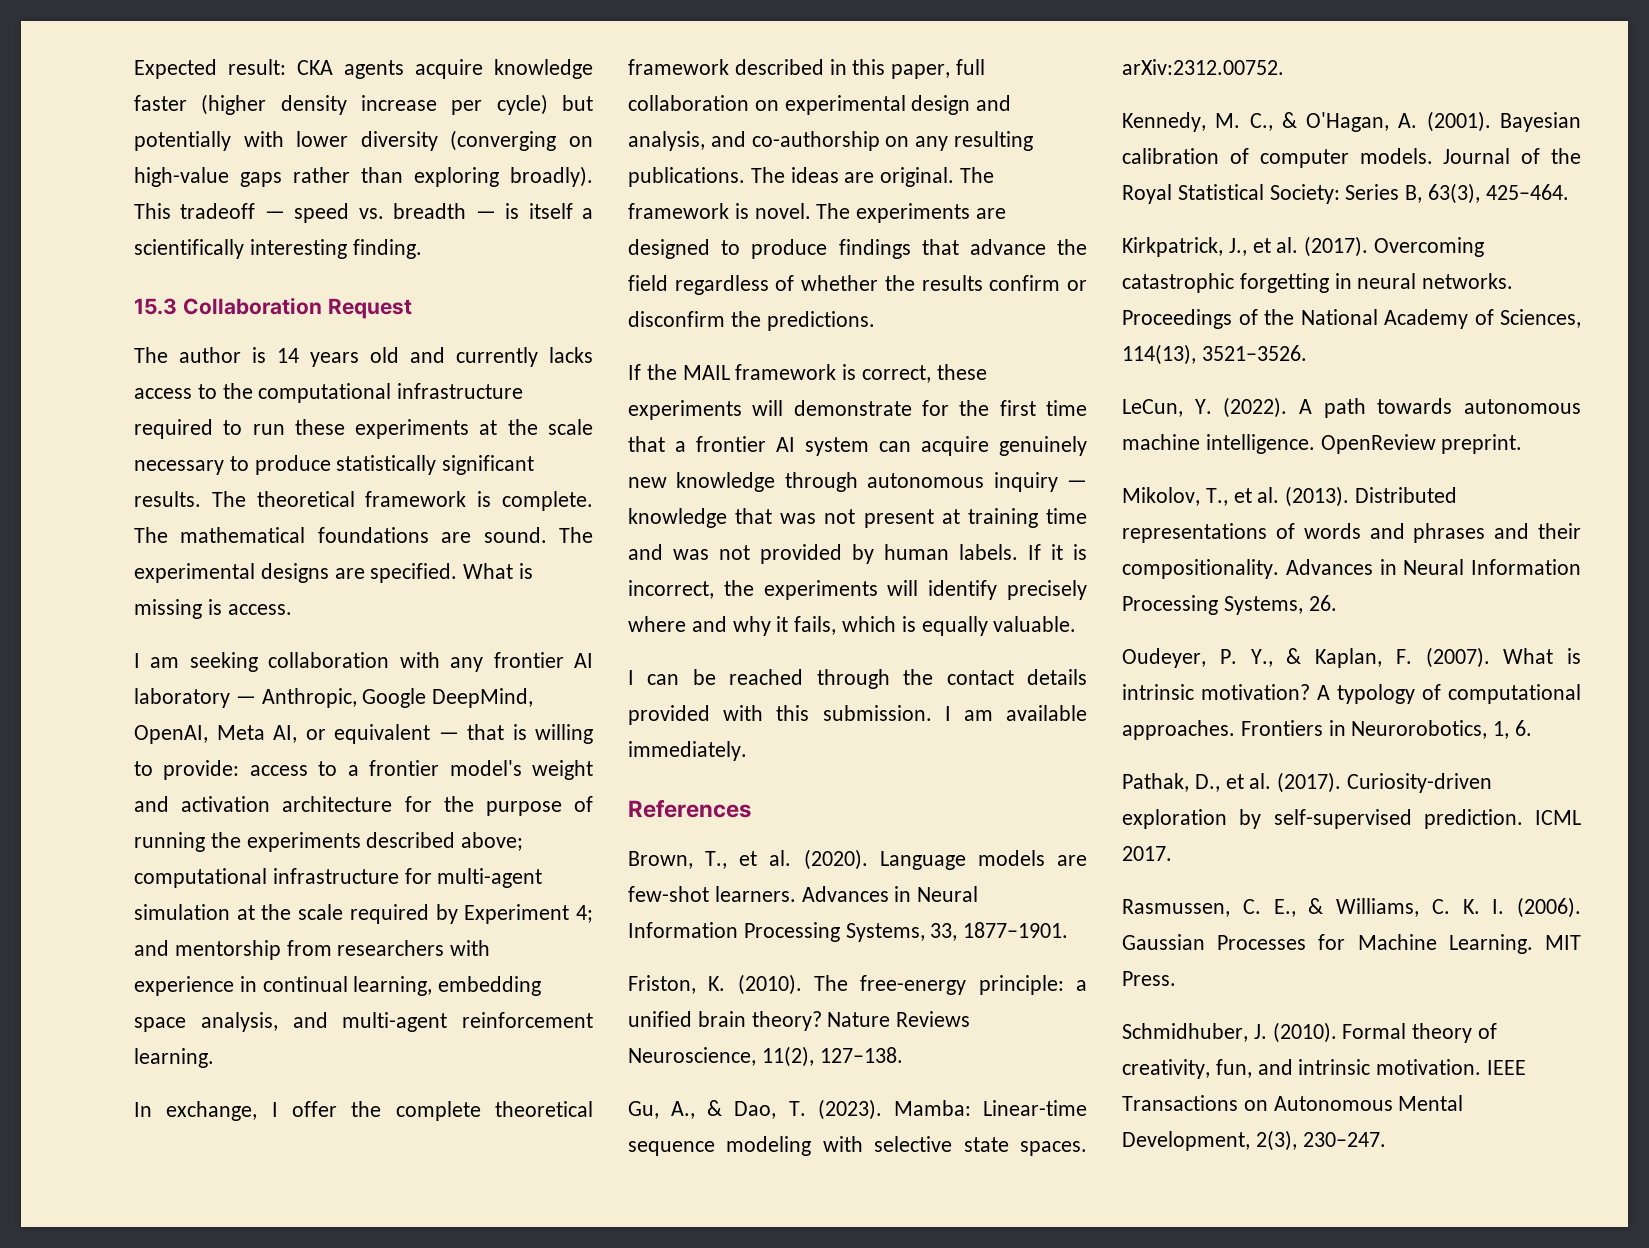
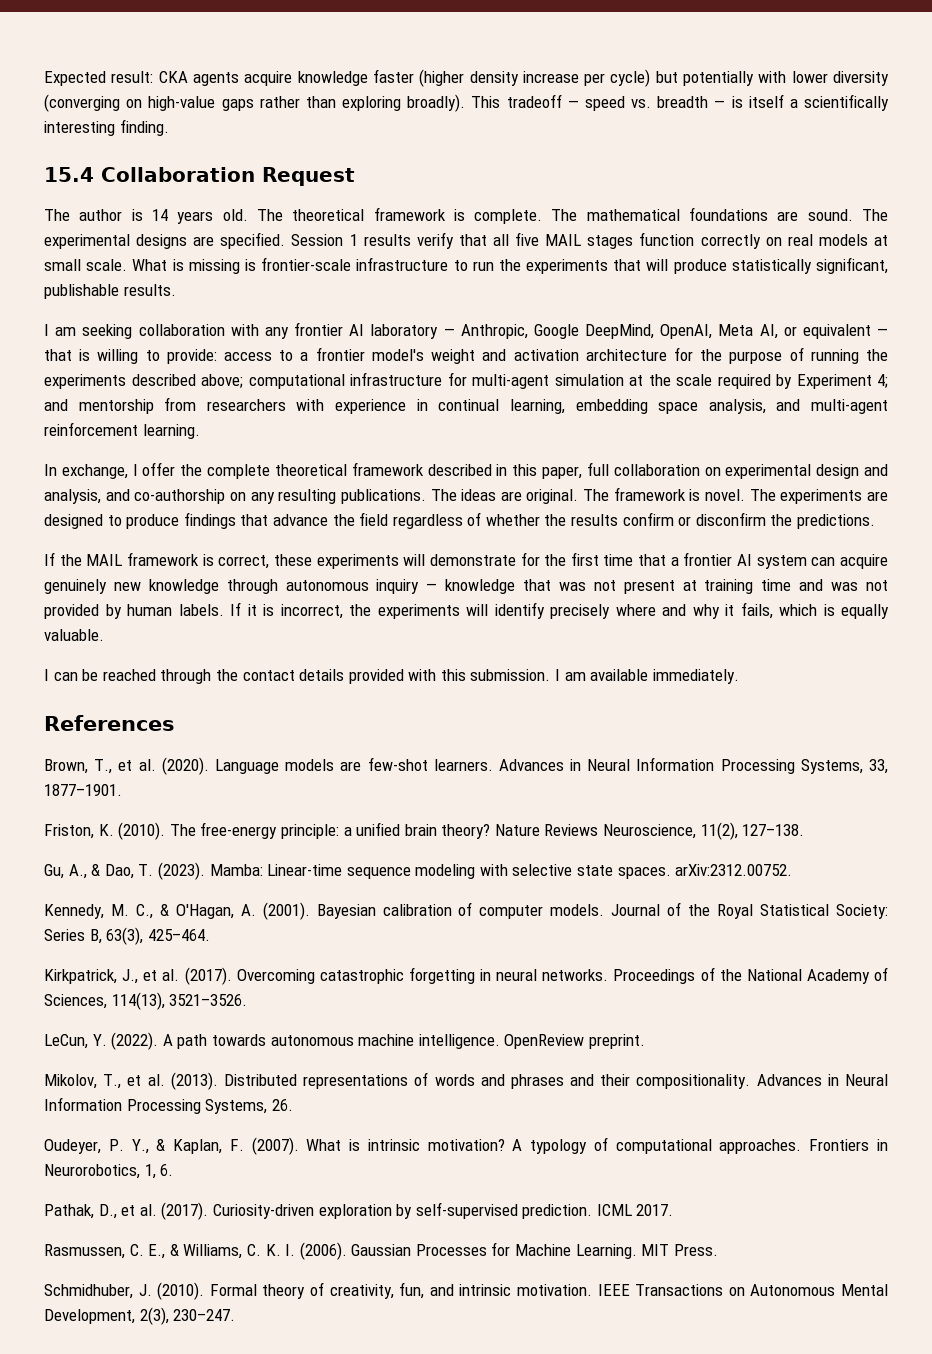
[134,298,177,315] 15.3 -> [44,167,94,182] 15.4
[370,347,593,367] [134,383,524,403] [134,419,593,439] [134,455,535,475] [134,491,201,507] old and currently lacks access to the computational infrastructure required to run these experiments at the scale necessary to produce statistically significant results. -> [222,209,248,221] old.
[463,563,534,579] [134,599,292,619] What is missing is access. -> [291,232,888,249] [44,257,888,274] [44,284,176,299] Session 1 results verify that all five MAIL stages function correctly on real models at small scale. What is missing is frontier-scale infrastructure to run the experiments that will produce statistically significant, publishable results.

